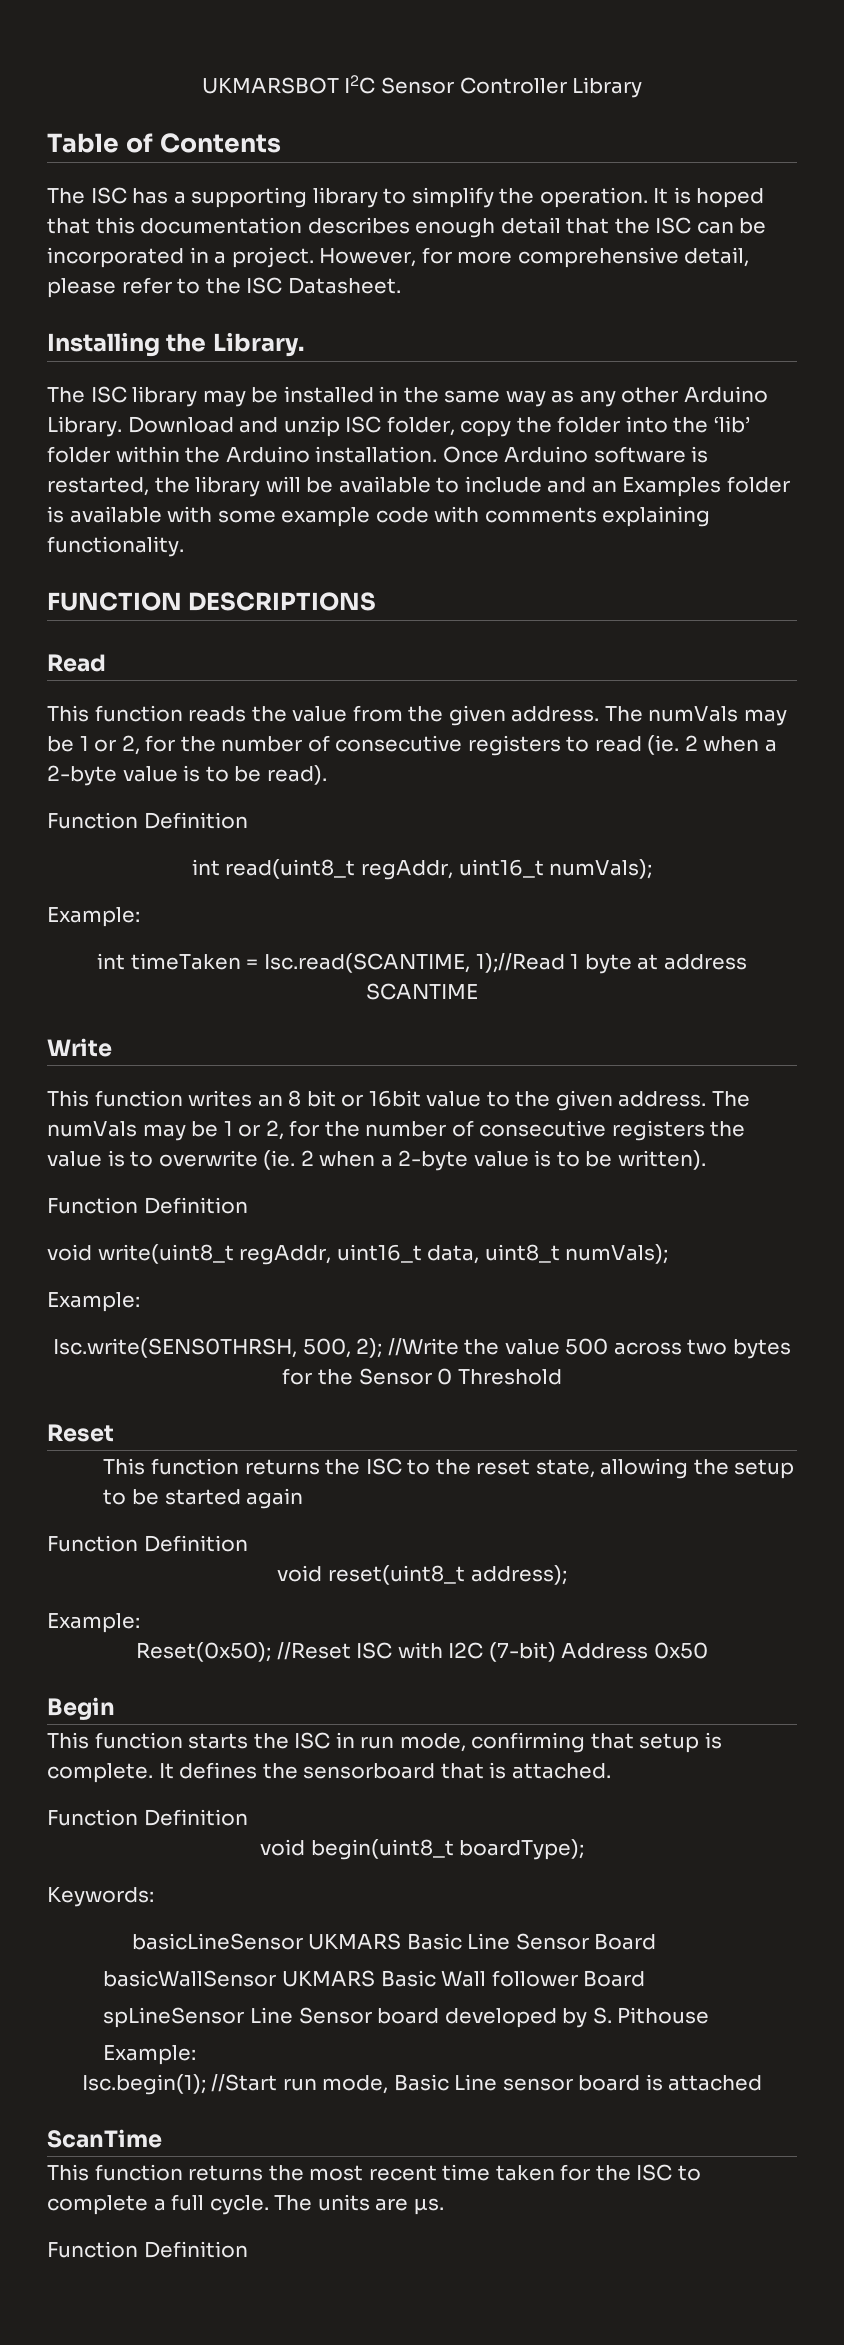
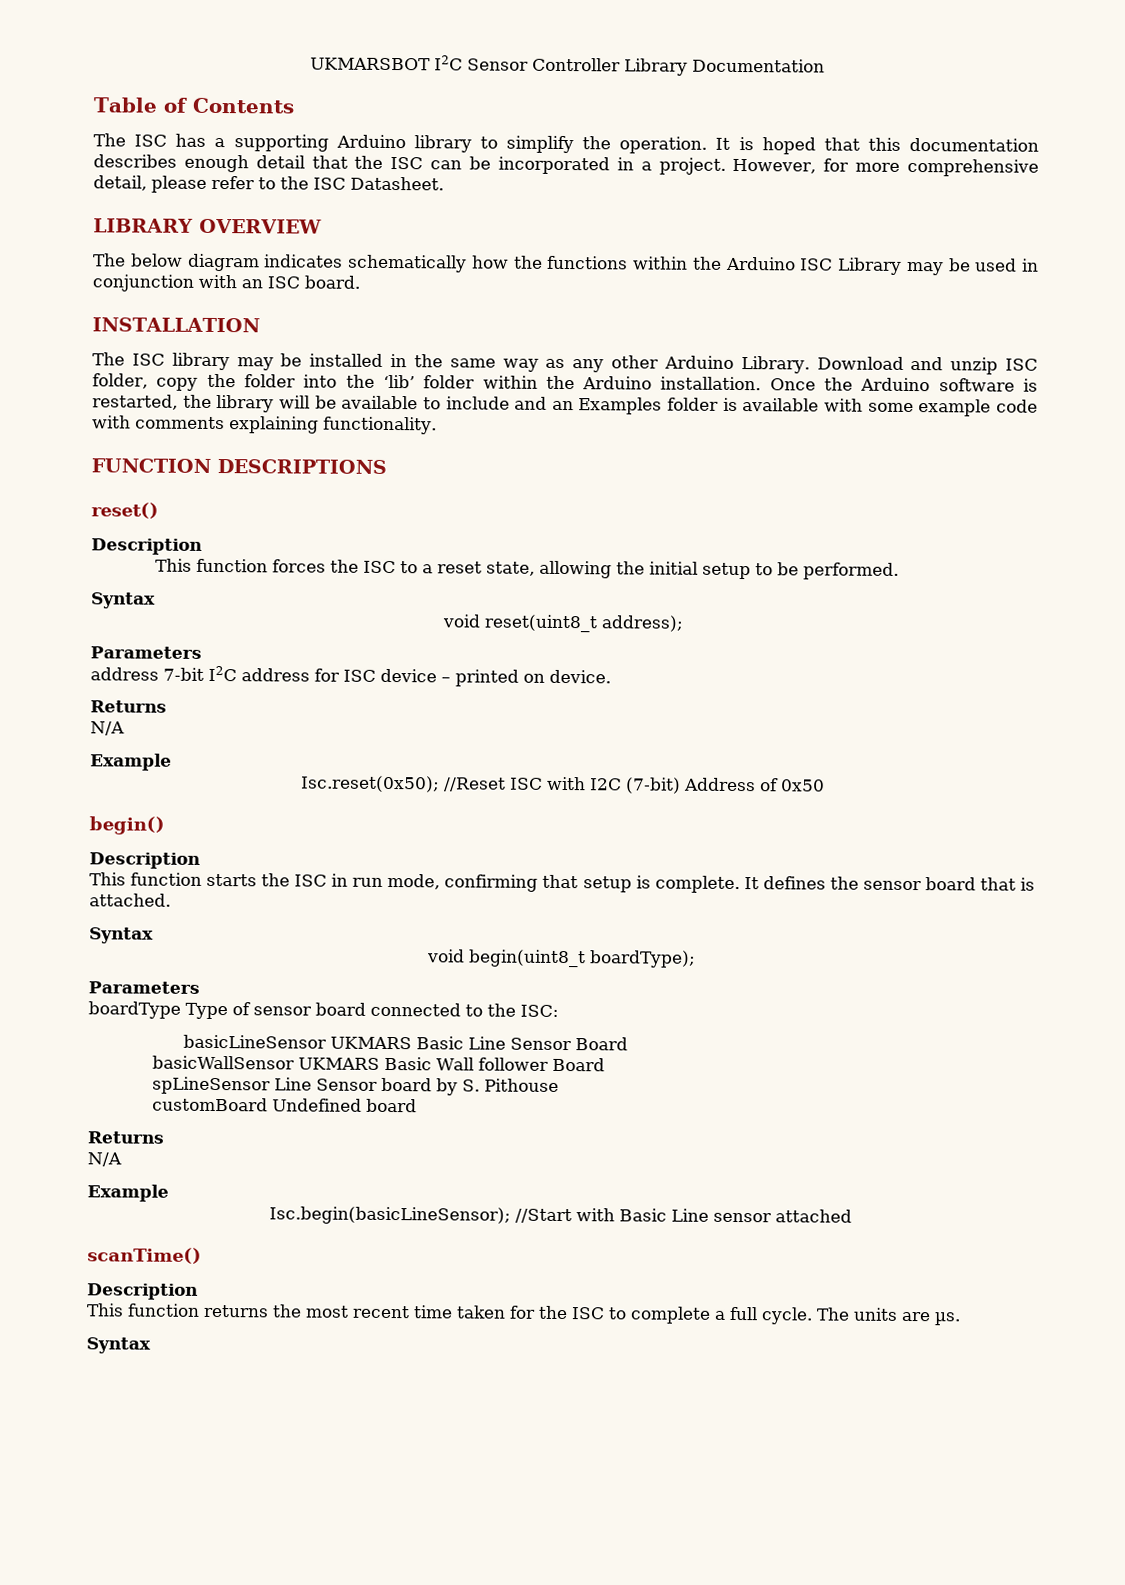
(643, 87) none -> [691,58,825,73] Documentation
(308, 197) none -> [335,134,406,149] Arduino
[47,332,304,357] Installing the Library. -> [93,218,322,234] [93,253,1039,276] [92,274,360,292] [92,317,260,333] LIBRARY OVERVIEW // The below diagram indicates schematically how the functions within the Arduino ISC Library may be used in conjunction with an ISC board. // INSTALLATION
(499, 454) none -> [824,377,854,391] the
[47,654,106,672] [47,705,787,726] [47,735,778,756] [47,765,327,786] [47,812,248,829] [191,859,653,880] [47,907,140,927] [97,953,747,974] [366,983,478,1000] [47,1038,112,1057] [47,1090,750,1111] [47,1120,746,1141] [47,1150,706,1171] [47,1197,248,1214] [47,1244,669,1265] [47,1292,140,1312] [53,1338,791,1359] [282,1368,562,1385] [47,1424,114,1442] [103,1458,471,1475] Read // This function reads the value from the given address. The numVals may be 1 or 2, for the number of consecutive registers to read (ie. 2 when a 2-byte value is to be read). // Function Definition // int read(uint8_t regAddr, uint16_t numVals); // Example: // int timeTaken = Isc.read(SCANTIME, 1);//Read 1 byte at address SCANTIME // Write // This function writes an 8 bit or 16bit value to the given address. The numVals may be 1 or 2, for the number of consecutive registers the value is to overwrite (ie. 2 when a 2-byte value is to be written). // Function Definition // void write(uint8_t regAddr, uint16_t data, uint8_t numVals); // Example: // Isc.write(SENS0THRSH, 500, 2); //Write the value 500 across two bytes for the Sensor 0 Threshold // Reset // This function returns the ISC to the -> [91,502,159,519] [91,538,202,555] [154,558,433,574] reset() // Description // This function forces the ISC to a
(729, 1467) none -> [648,561,698,575] initial
[164,1488,304,1509] [47,1535,248,1552] started again // Function Definition -> [802,562,899,580] [91,592,156,609] performed. // Syntax
[47,1613,140,1633] [136,1642,272,1662] Example: // Reset(0x50); -> [90,646,202,659] [90,665,611,687] [90,700,167,713] [90,721,125,736] [90,753,172,771] [301,775,440,793] Parameters // address 7-bit I2C address for ISC device – printed on device. // Returns // N/A // Example // Isc.reset(0x50);
(649, 1651) none -> [760,778,779,792] of
[47,1697,115,1720] Begin -> [89,816,165,835] [89,852,200,869] begin() // Description
[303,1763,436,1779] sensorboard -> [862,877,976,891] sensor board
[47,1809,248,1826] Function Definition -> [89,927,154,944] Syntax
[47,1887,154,1907] Keywords: -> [88,981,200,994] [88,1001,559,1020] Parameters // boardType Type of sensor board connected to the ISC:
[444,2008,557,2028] developed -> (432, 1084) none
[103,2045,197,2065] [81,2074,389,2095] Example: // Isc.begin(1); //Start run mode, -> [151,1097,417,1113] [87,1131,165,1144] [87,1152,122,1167] [87,1184,169,1202] [268,1206,615,1225] customBoard Undefined board // Returns // N/A // Example // Isc.begin(basicLineSensor); //Start with
[578,2074,663,2091] board is -> (772, 1217) none
[47,2129,162,2148] ScanTime -> [87,1247,202,1264] [87,1283,198,1300] scanTime() // Description
[47,2241,248,2258] Function Definition -> [86,1337,151,1354] Syntax

